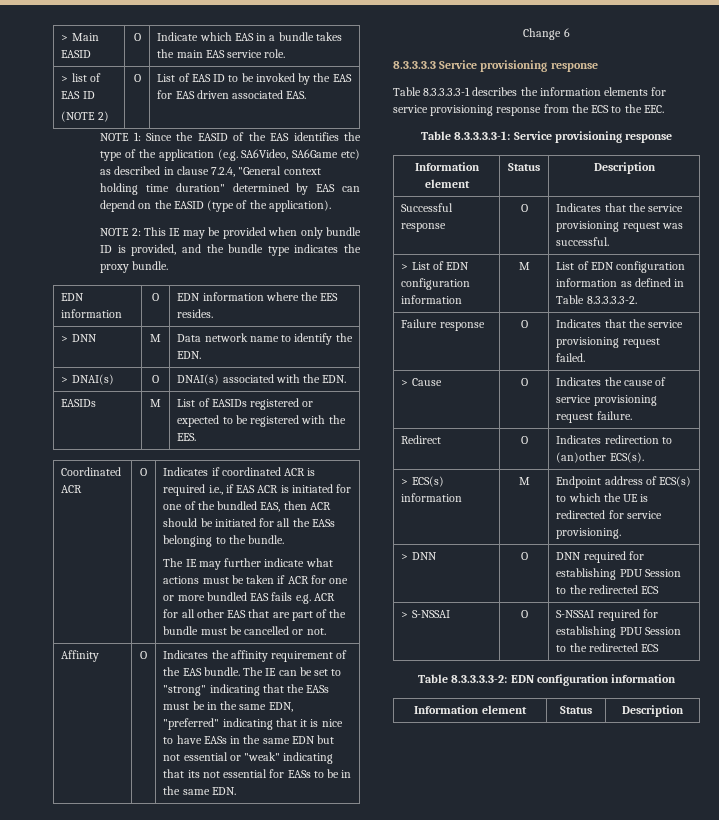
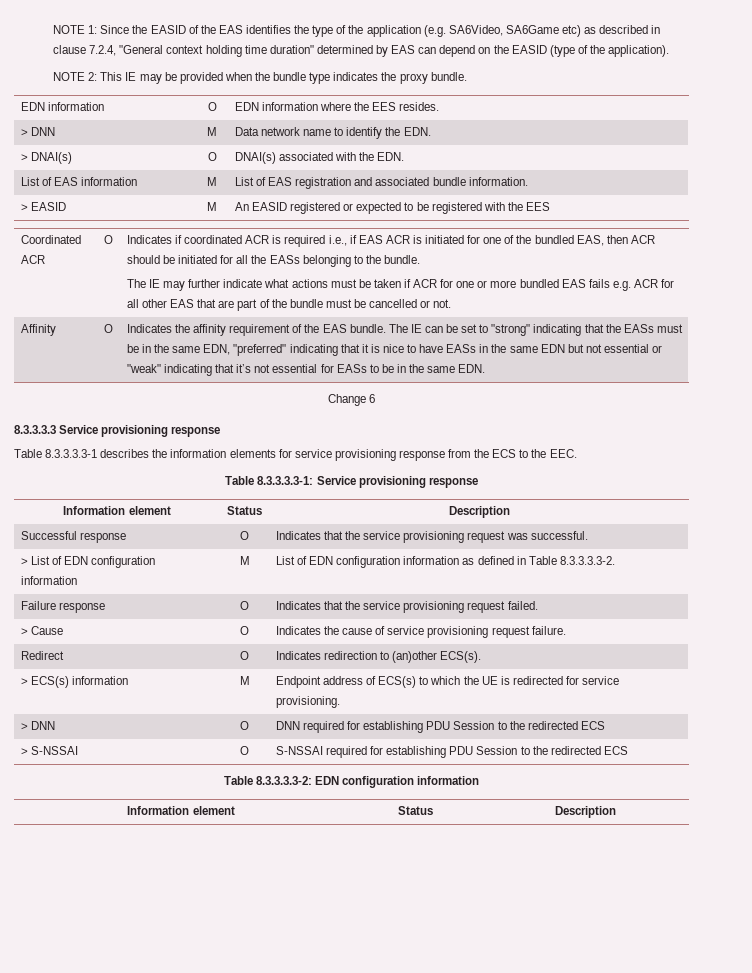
[61,33,99,41] [61,50,92,58] [133,33,141,41] [157,32,342,41] [157,49,286,58] [61,73,101,82] [61,91,95,99] [61,111,109,122] [133,74,141,82] [157,73,352,85] [157,90,307,99] > Main EASID | O | Indicate which EAS in a bundle takes the main EAS service role. // > list of EAS ID // (NOTE 2) | O | List of EAS ID to be invoked by the EAS for EAS driven associated EAS. // -> (53, 29) none
[300,227,361,239] [100,244,202,256] only bundle ID is provided, and -> (252, 76) none
[61,399,97,407] [150,399,161,407] [177,398,247,407] EASIDs | M | List of EASIDs -> [20,177,138,186] [207,177,217,186] [234,177,528,189] [20,202,67,211] [207,202,217,211] [234,202,288,211] List of EAS information | M | List of EAS registration and associated bundle information. // > EASID | M | An EASID
[177,433,197,441] EES. -> [525,202,550,211] EES
[187,770,200,778] its -> [236,364,252,373] it’s

